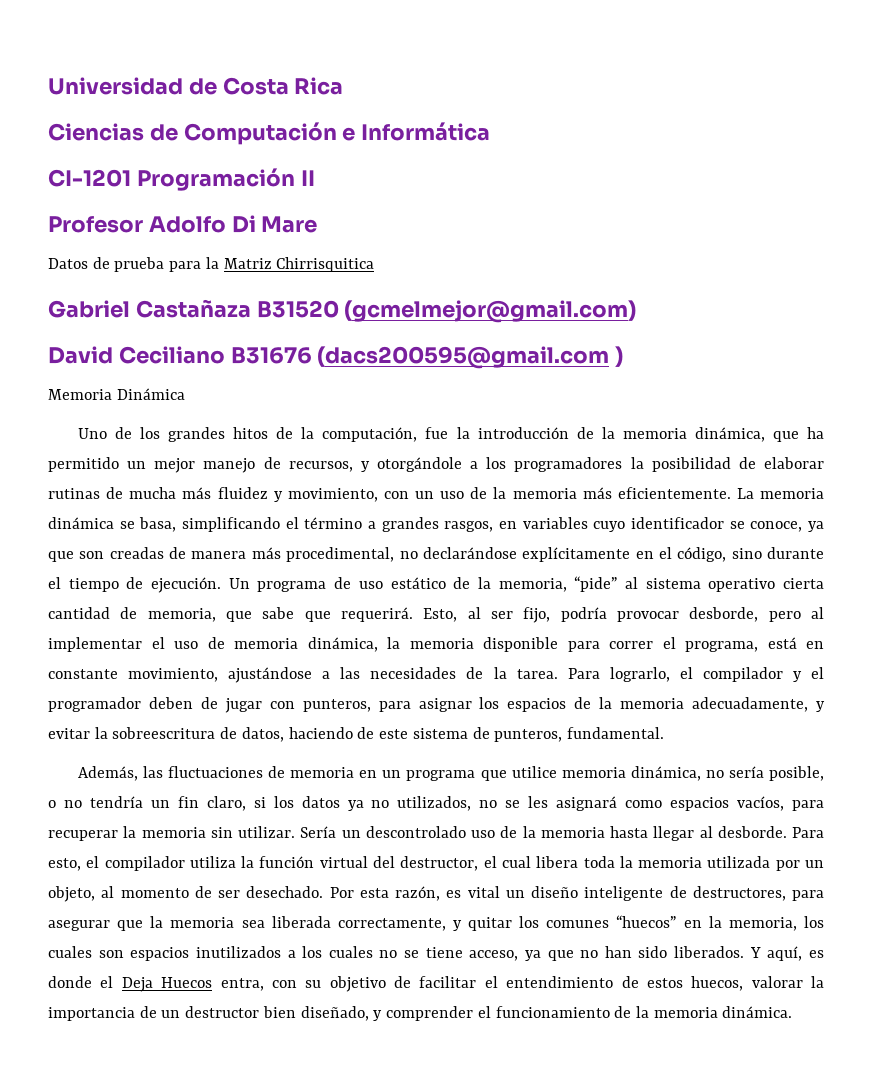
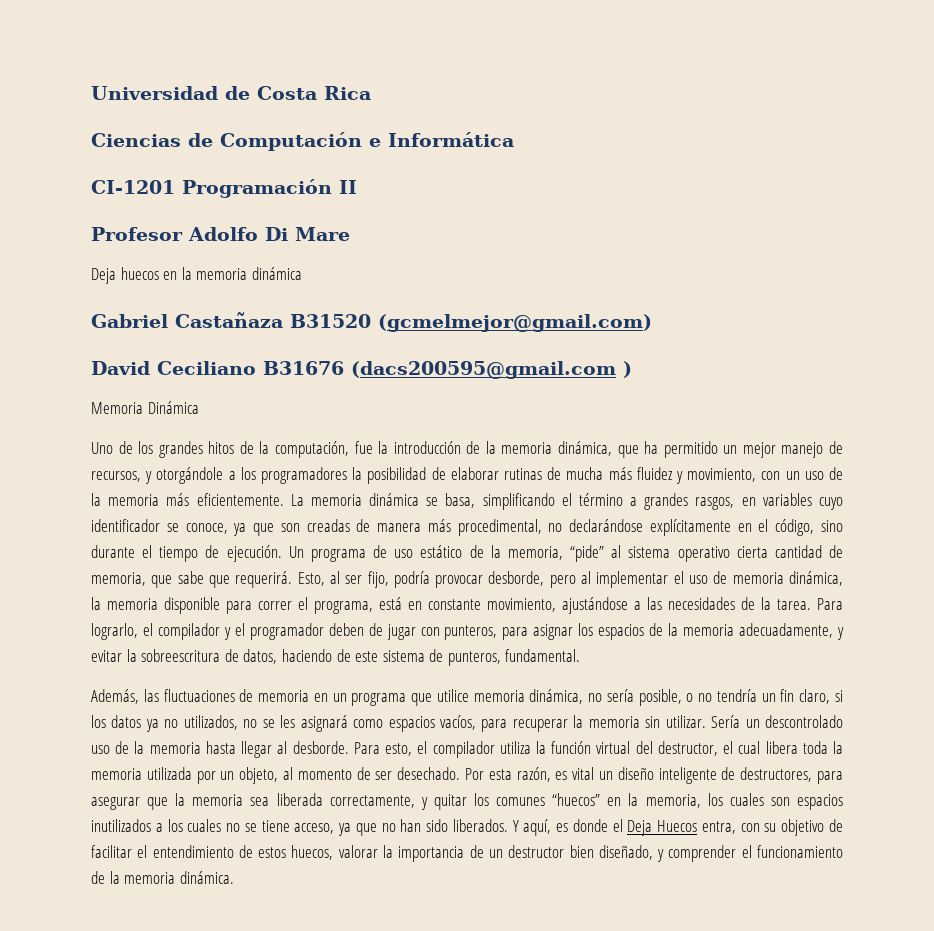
[48,257,375,272] Datos de prueba para la Matriz Chirrisquitica -> [91,267,302,284] Deja huecos en la memoria dinámica

